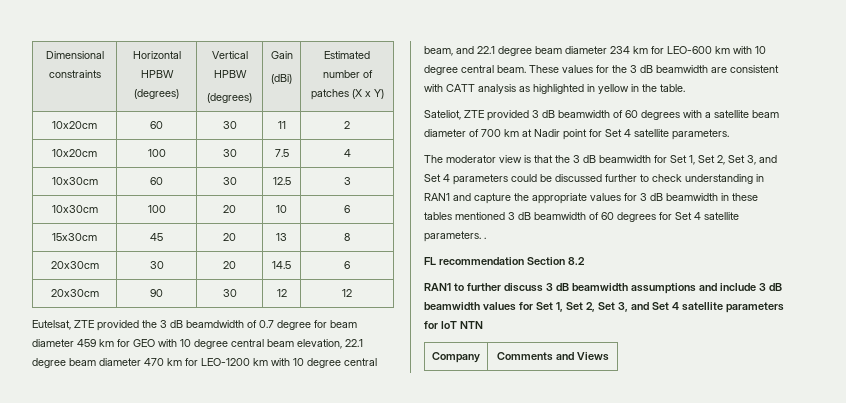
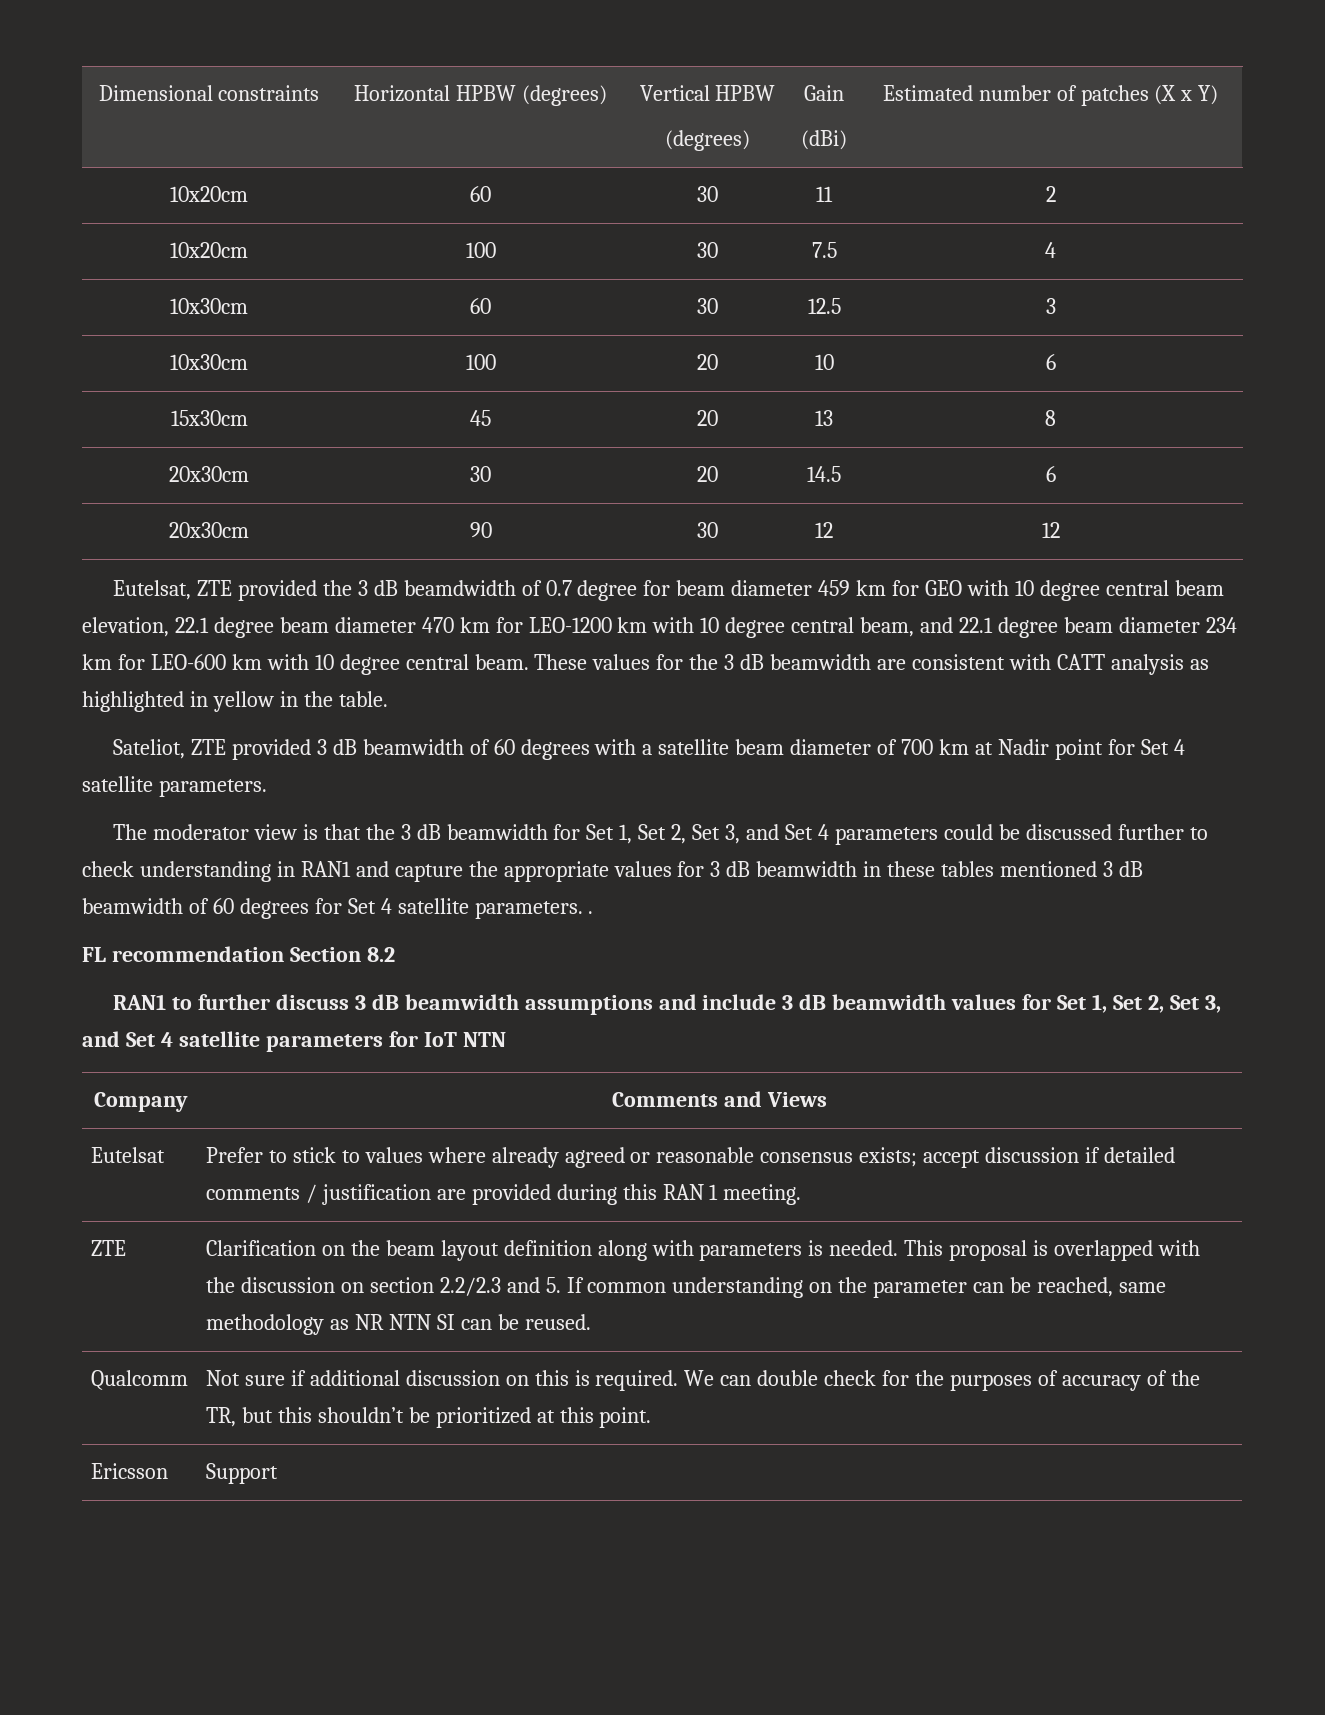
(609, 356) none -> [90,1147,165,1163] [205,1147,1176,1168] [205,1184,802,1205] [90,1240,126,1256] [205,1240,1201,1261] [205,1277,1166,1298] [205,1314,591,1335] [90,1370,188,1390] [205,1370,1200,1391] [205,1407,652,1428] [90,1463,168,1479] [205,1463,278,1484] // Eutelsat | Prefer to stick to values where already agreed or reasonable consensus exists; accept discussion if detailed comments / justification are provided during this RAN 1 meeting. // ZTE | Clarification on the beam layout definition along with parameters is needed. This proposal is overlapped with the discussion on section 2.2/2.3 and 5. If common understanding on the parameter can be reached, same methodology as NR NTN SI can be reused. // Qualcomm | Not sure if additional discussion on this is required. We can double check for the purposes of accuracy of the TR, but this shouldn’t be prioritized at this point. // Ericsson | Support

